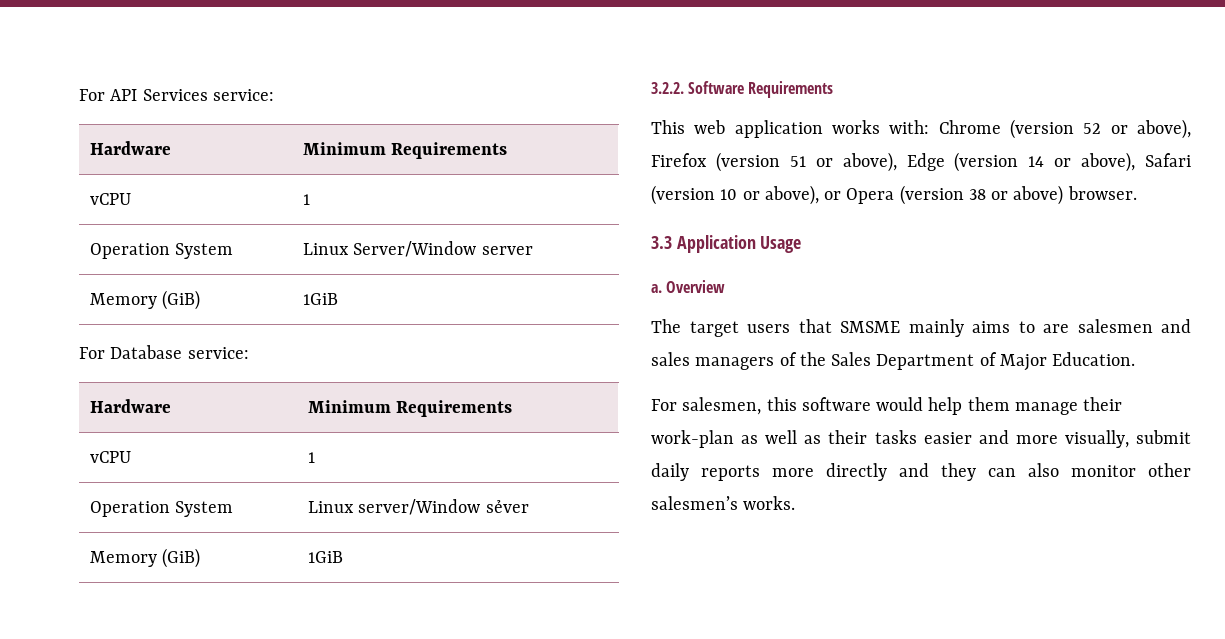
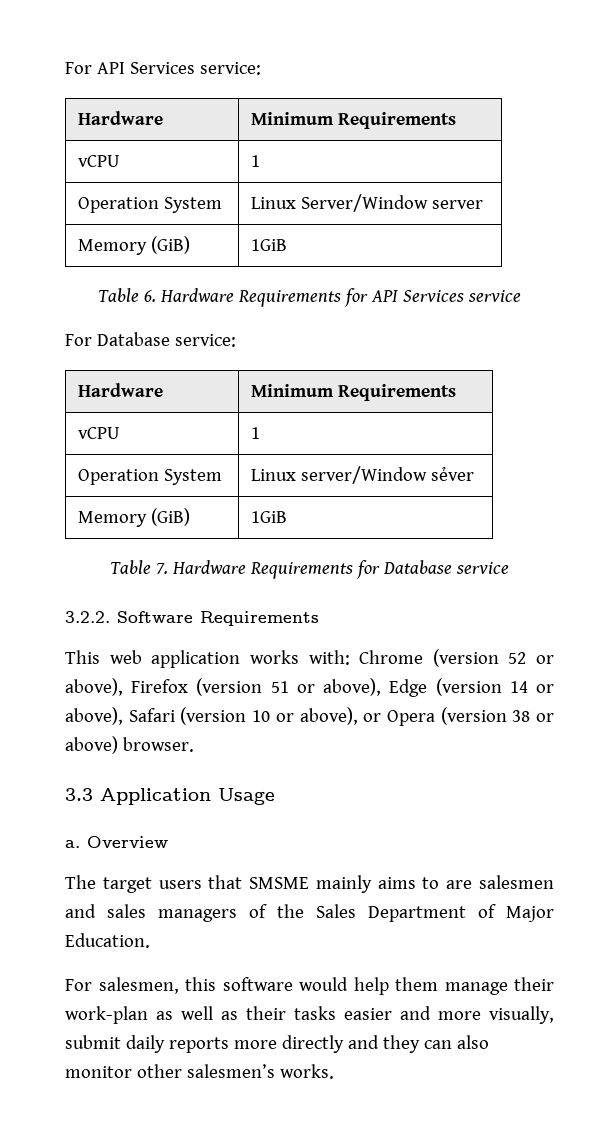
(339, 299) none -> [98,288,521,307] // Table 6. Hardware Requirements for API Services service
(344, 557) none -> [110,560,509,579] // Table 7. Hardware Requirements for Database service

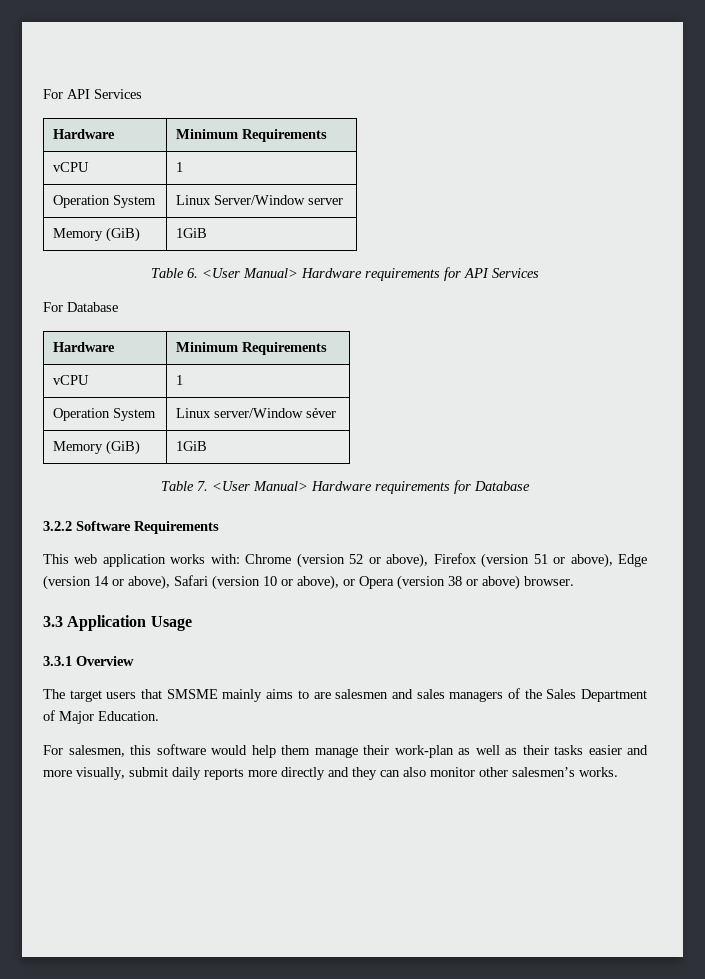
[199,62,261,75] service: -> (142, 94) none
[160,288,342,307] Hardware Requirements -> [202,268,440,281] <User Manual> Hardware requirements
[467,290,521,302] service -> (539, 273) none
[174,334,236,347] service: -> (118, 307) none
[172,560,353,579] Hardware Requirements -> [212,481,450,494] <User Manual> Hardware requirements
[455,562,509,574] [65,611,110,623] service // 3.2.2. -> [43,521,72,531] // 3.2.2
[65,840,80,848] a. -> [43,656,72,666] 3.3.1

